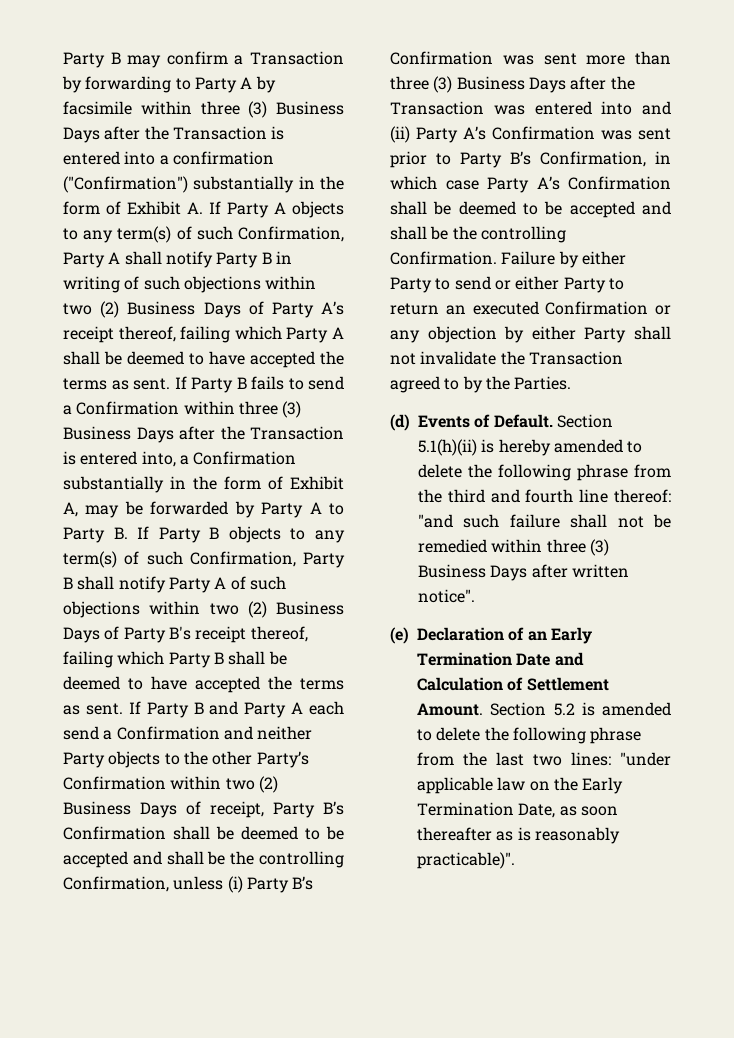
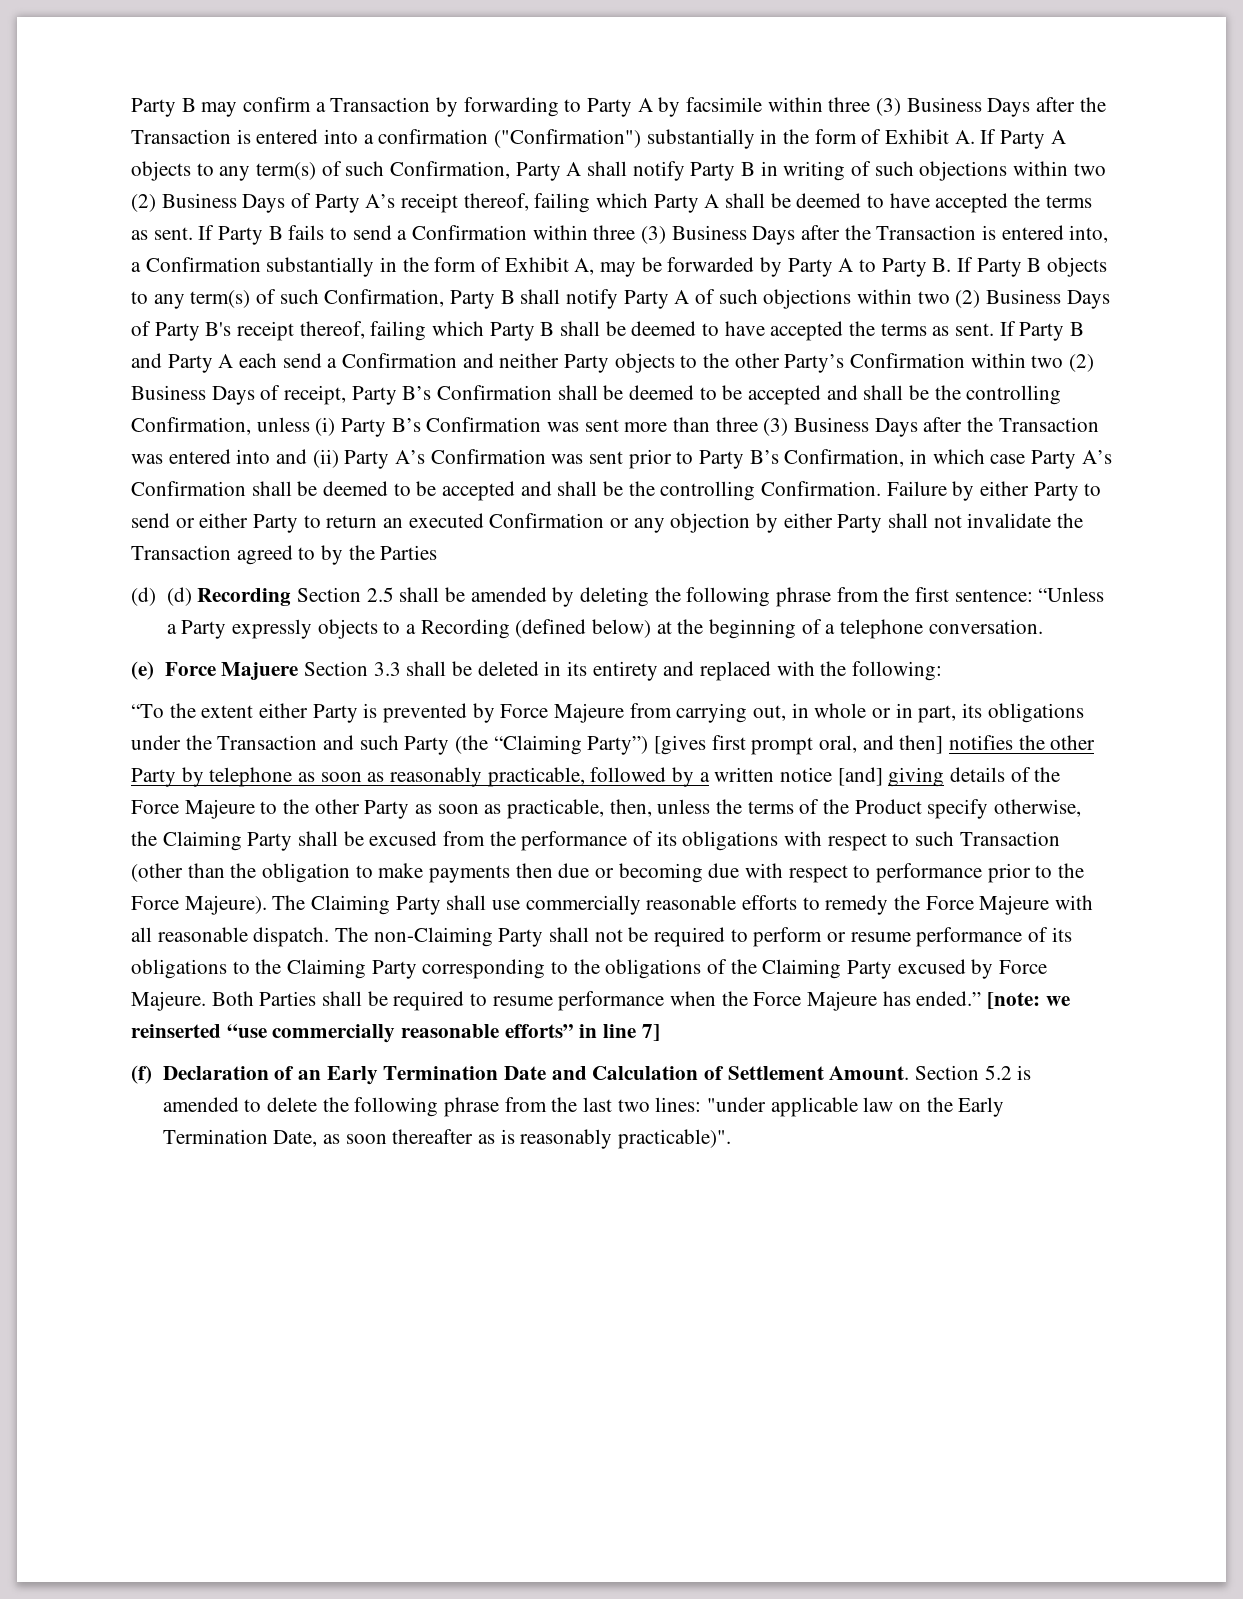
[514,376,572,390] [390,414,613,431] [418,439,643,456] [418,464,671,481] [418,489,671,503] [418,514,671,528] [418,539,609,556] [418,564,629,581] [418,589,475,603] [390,627,409,644] Parties. // (d) Events of Default. Section 5.1(h)(ii) is hereby amended to delete the following phrase from the third and fourth line thereof: "and such failure shall not be remedied within three (3) Business Days after written notice". // (e) -> [380,545,438,560] [131,587,1105,607] [166,619,1043,639] [131,661,942,681] [131,703,1084,723] [131,735,1096,755] [131,767,1061,787] [131,799,1082,819] [131,831,1060,851] [131,863,1085,883] [131,895,1094,915] [131,927,1072,947] [131,959,1048,979] [131,991,1070,1011] [131,1024,660,1043] [131,1065,152,1084] Parties // (d) (d) Recording Section 2.5 shall be amended by deleting the following phrase from the first sentence: “Unless a Party expressly objects to a Recording (defined below) at the beginning of a telephone conversation. // (e) Force Majuere Section 3.3 shall be deleted in its entirety and replaced with the following: // “To the extent either Party is prevented by Force Majeure from carrying out, in whole or in part, its obligations under the Transaction and such Party (the “Claiming Party”) [gives first prompt oral, and then] notifies the other Party by telephone as soon as reasonably practicable, followed by a written notice [and] giving details of the Force Majeure to the other Party as soon as practicable, then, unless the terms of the Product specify otherwise, the Claiming Party shall be excused from the performance of its obligations with respect to such Transaction (other than the obligation to make payments then due or becoming due with respect to performance prior to the Force Majeure). The Claiming Party shall use commercially reasonable efforts to remedy the Force Majeure with all reasonable dispatch. The non-Claiming Party shall not be required to perform or resume performance of its obligations to the Claiming Party corresponding to the obligations of the Claiming Party excused by Force Majeure. Both Parties shall be required to resume performance when the Force Majeure has ended.” [note: we reinserted “use commercially reasonable efforts” in line 7] // (f)

